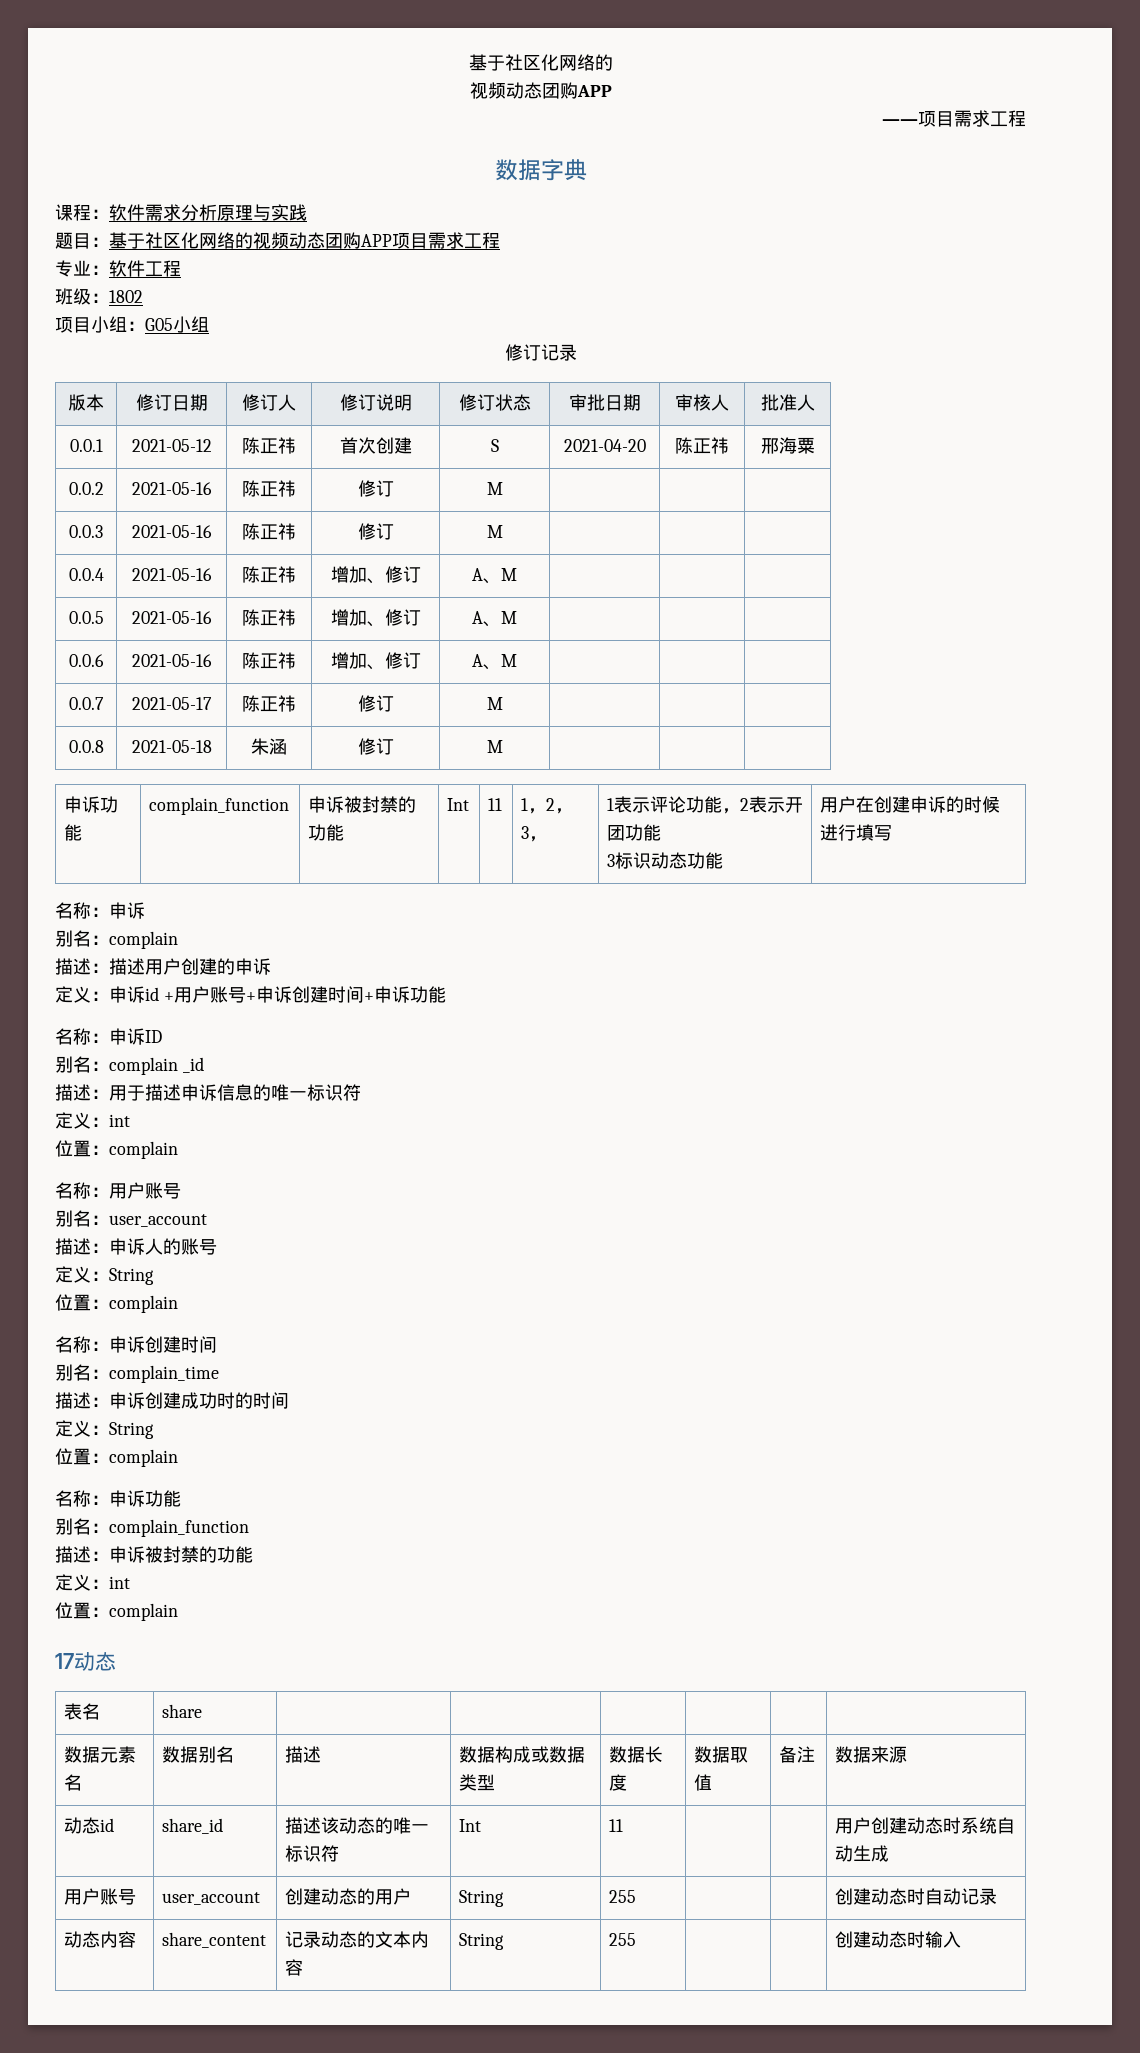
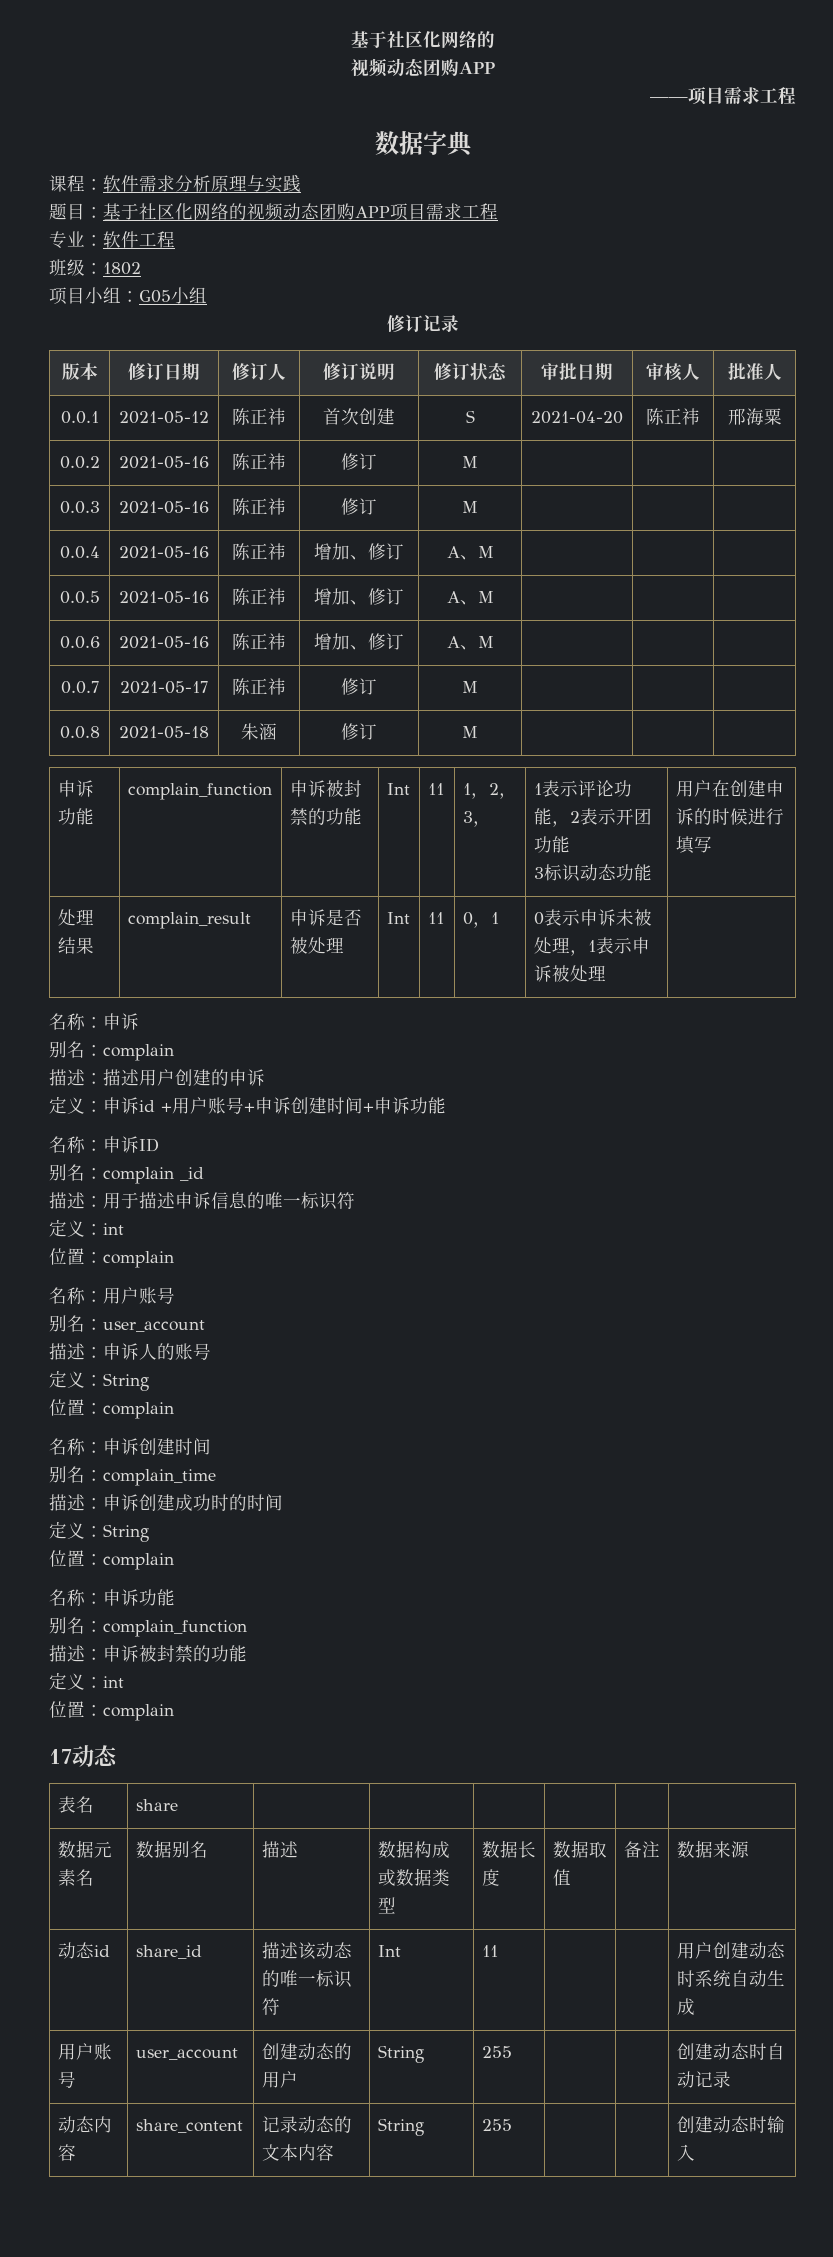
(892, 833) none -> [57,909,94,926] [57,937,94,954] [127,912,251,929] [289,909,362,926] [289,937,344,954] [386,912,410,924] [427,912,444,924] [462,912,499,928] [533,909,652,926] [533,937,650,956] [533,965,606,982] // 处理结果 | complain_result | 申诉是否被处理 | Int | 11 | 0，1 | 0表示申诉未被处理，1表示申诉被处理 |

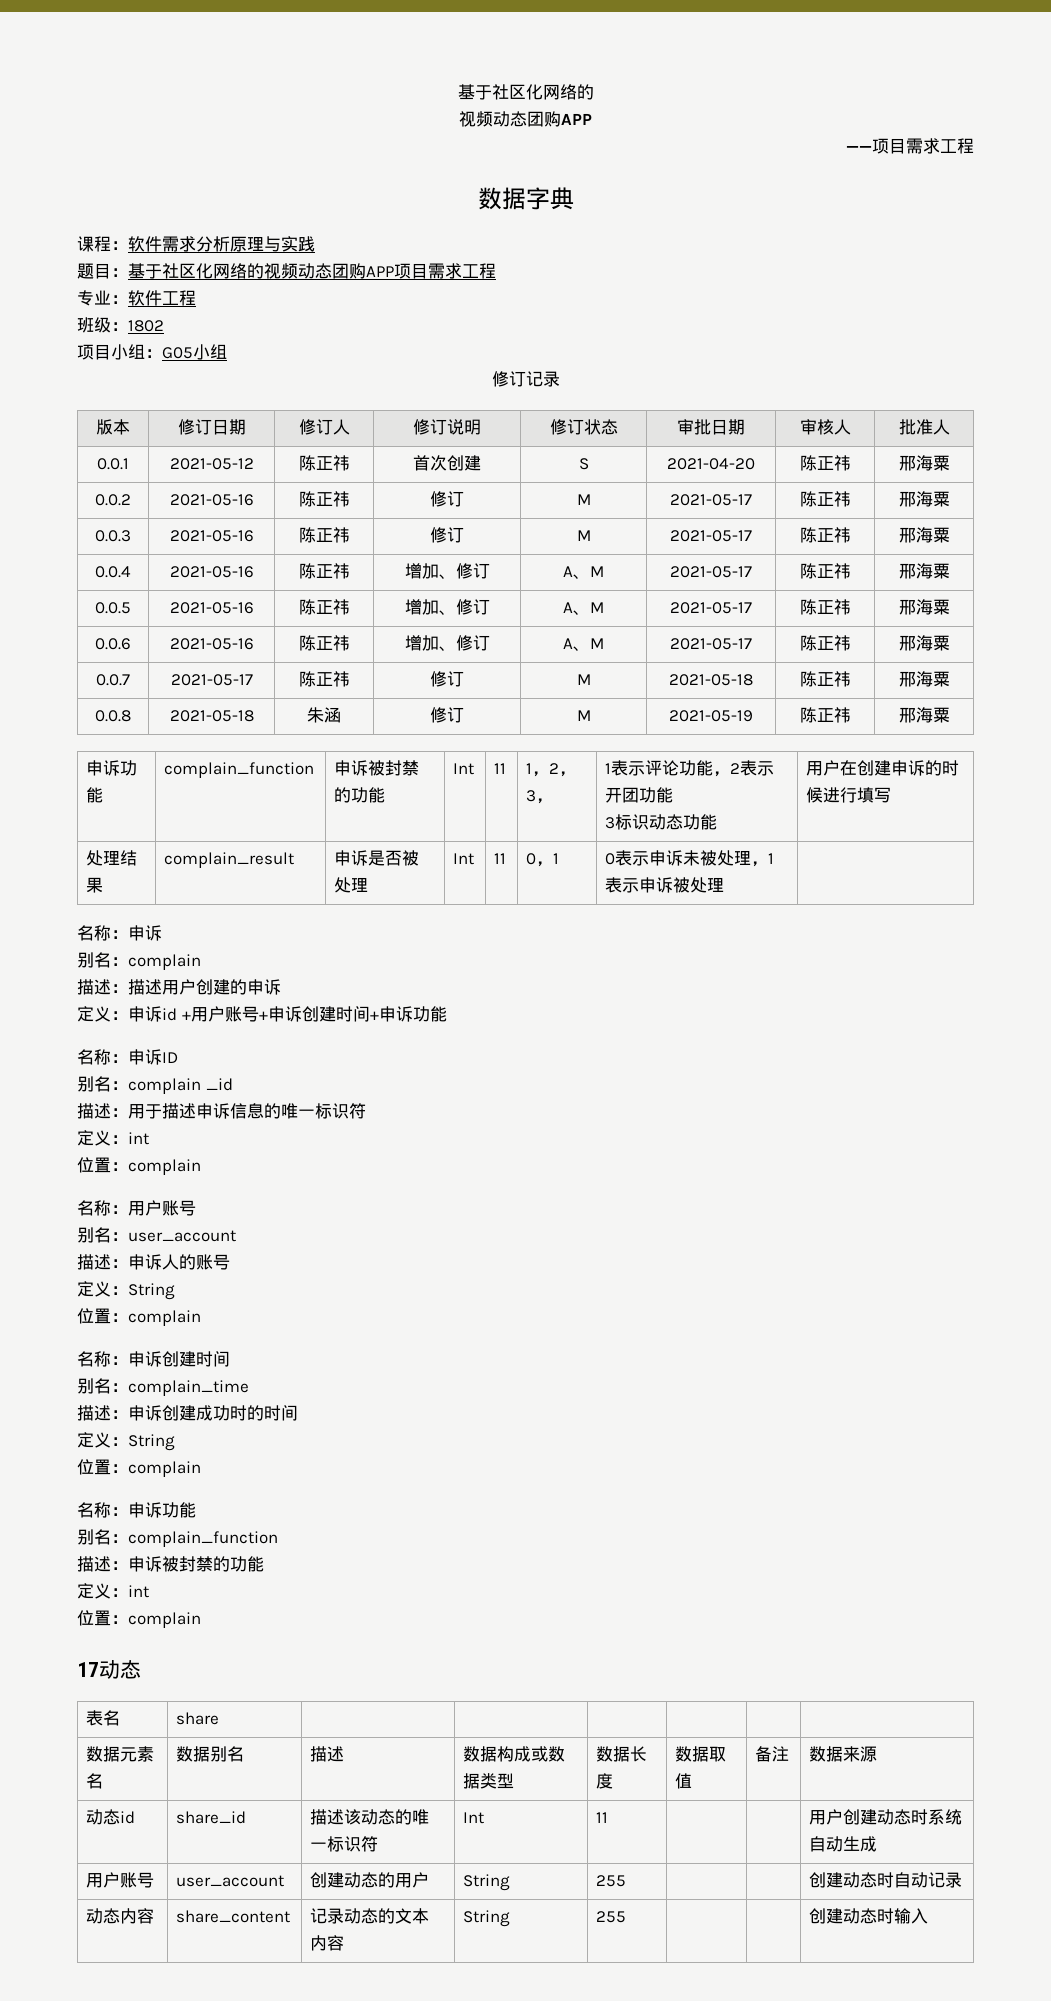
(478, 462) | | -> [670,494,752,506] [799,491,851,507] [898,491,950,507] 2021-05-17 | 陈正祎 | 邢海粟
(478, 507) | | -> [670,530,752,542] [799,527,851,543] [898,527,950,543] 2021-05-17 | 陈正祎 | 邢海粟
(494, 552) | | -> [670,566,752,578] [799,563,851,579] [898,563,950,579] 2021-05-17 | 陈正祎 | 邢海粟
(494, 597) | | -> [670,602,752,614] [799,599,851,615] [898,599,950,615] 2021-05-17 | 陈正祎 | 邢海粟
(494, 642) | | -> [670,638,752,650] [799,635,851,651] [898,635,950,651] 2021-05-17 | 陈正祎 | 邢海粟
(478, 687) | | -> [669,674,753,686] [799,671,851,687] [898,671,950,687] 2021-05-18 | 陈正祎 | 邢海粟
(478, 732) | | -> [669,710,753,722] [799,707,851,723] [898,707,950,723] 2021-05-19 | 陈正祎 | 邢海粟

